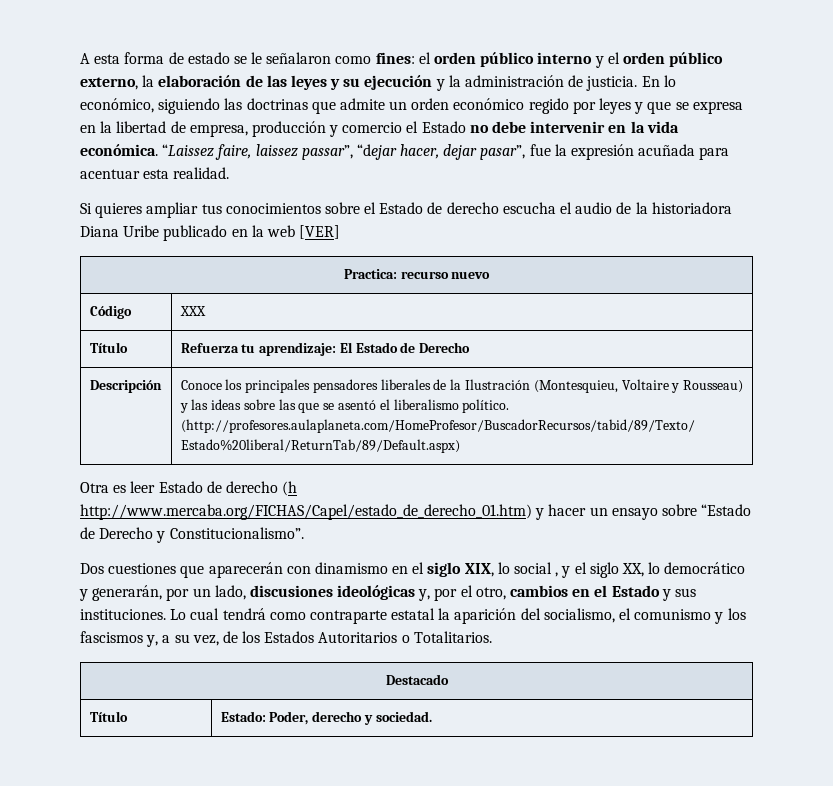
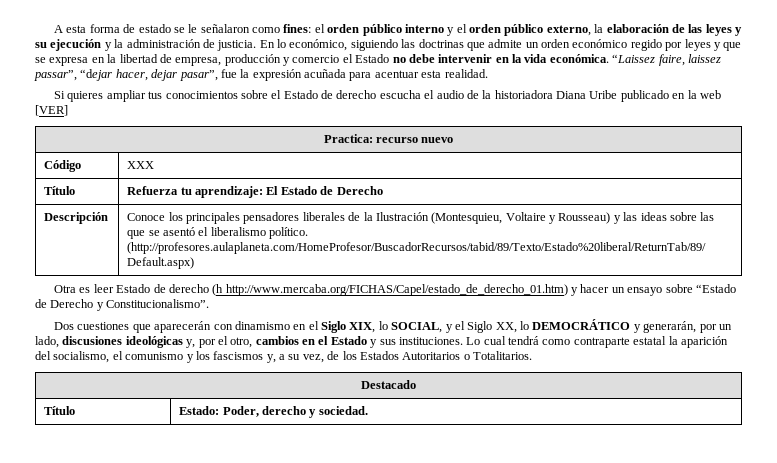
[427,562,462,577] siglo -> [321,321,347,333] Siglo
[514,562,619,578] social , y el siglo -> [391,321,493,333] SOCIAL, y el Siglo
[664,562,746,574] democrático -> [532,319,631,330] DEMOCRÁTICO

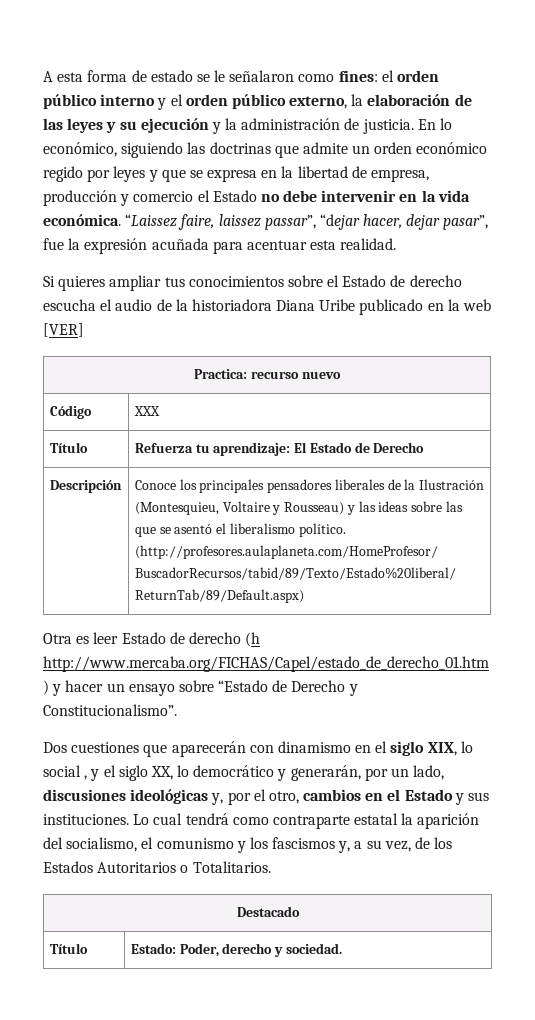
[321,321,347,333] Siglo -> [390,741,425,756] siglo
[391,321,493,333] SOCIAL, y el Siglo -> [43,765,148,781] social , y el siglo
[532,319,631,330] DEMOCRÁTICO -> [193,765,275,777] democrático

